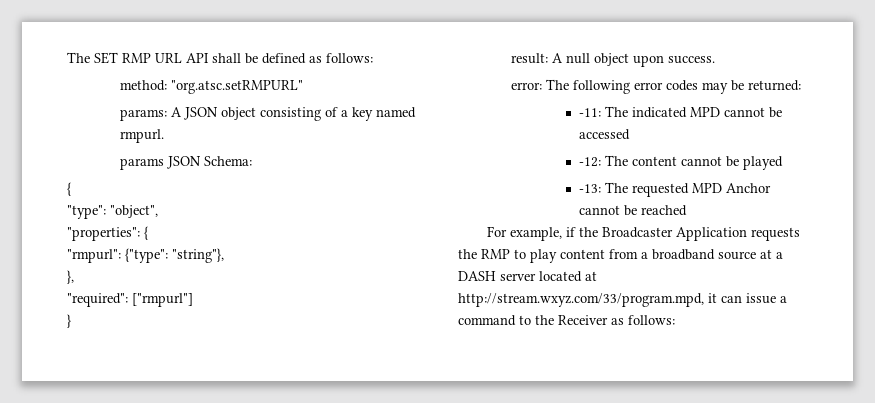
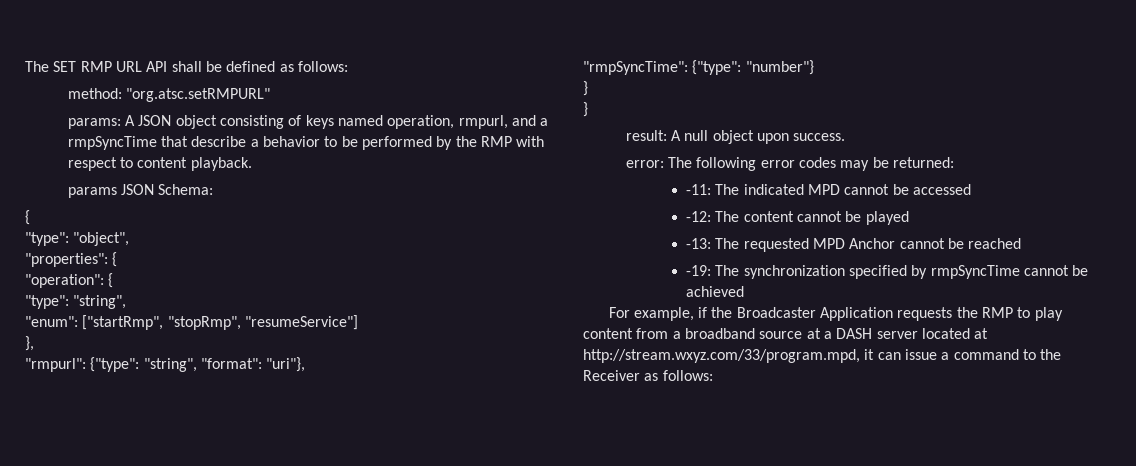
[341,107,417,121] [120,129,165,143] a key named rmpurl. -> [305,115,549,129] [67,136,545,150] [67,157,252,171] keys named operation, rmpurl, and a rmpSyncTime that describe a behavior to be performed by the RMP with respect to content playback.
[67,248,224,263] [67,270,74,284] [67,293,193,307] "rmpurl": {"type": "string"}, // }, // "required": ["rmpurl"] -> [25,273,114,288] [25,295,127,309] [25,315,358,330] [25,336,34,351] [25,357,306,372] [583,60,814,75] [583,81,588,96] "operation": { // "type": "string", // "enum": ["startRmp", "stopRmp", "resumeService"] // }, // "rmpurl": {"type": "string", "format": "uri"}, // "rmpSyncTime": {"type": "number"} // }
(687, 210) none -> [686,265,1089,279] [686,286,745,297] // -19: The synchronization specified by rmpSyncTime cannot be achieved

